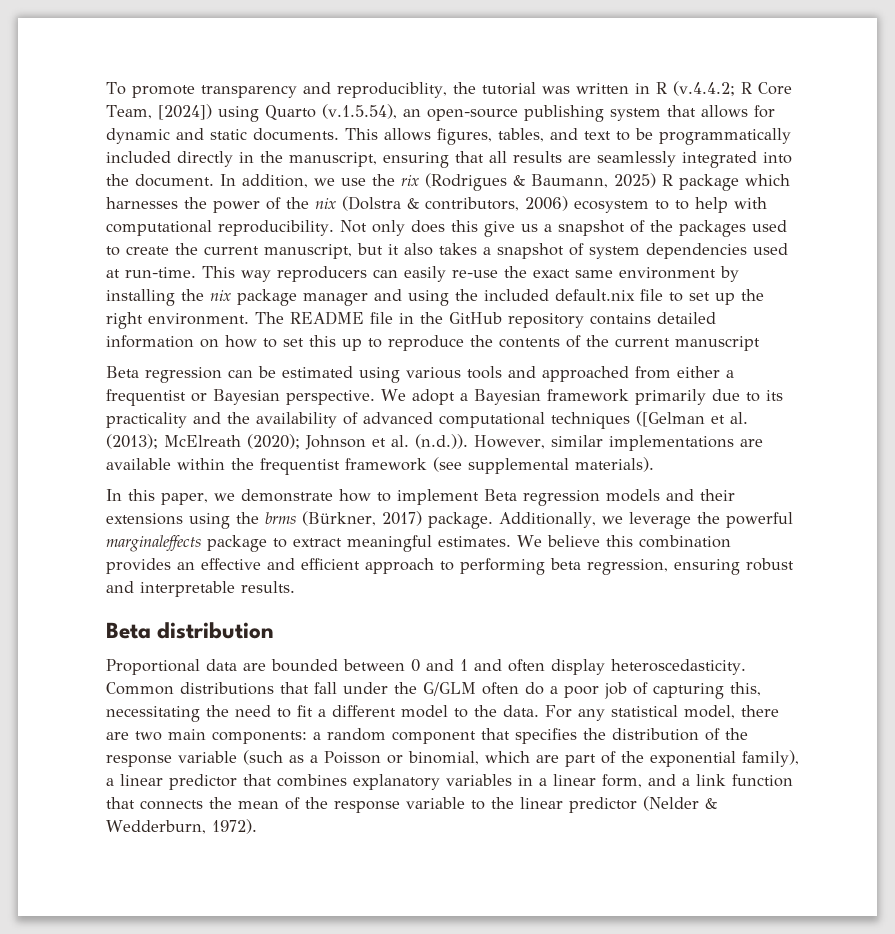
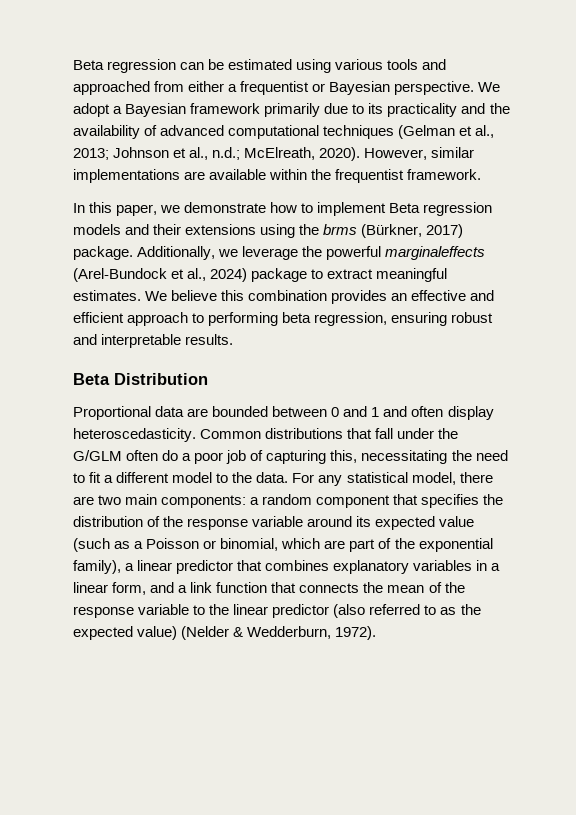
[106,81,792,98] [106,104,775,122] [106,128,791,145] [106,151,792,168] [106,173,790,191] [106,196,767,213] [106,220,787,237] [106,243,788,259] [106,266,739,282] [106,289,764,306] [106,311,716,329] [106,335,760,351] To promote transparency and reproduciblity, the tutorial was written in R (v.4.4.2; R Core Team, [2024]) using Quarto (v.1.5.54), an open-source publishing system that allows for dynamic and static documents. This allows figures, tables, and text to be programmatically included directly in the manuscript, ensuring that all results are seamlessly integrated into the document. In addition, we use the rix (Rodrigues & Baumann, 2025) R package which harnesses the power of the nix (Dolstra & contributors, 2006) ecosystem to to help with computational reproducibility. Not only does this give us a snapshot of the packages used to create the current manuscript, but it also takes a snapshot of system dependencies used at run-time. This way reproducers can easily re-use the exact same environment by installing the nix package manager and using the included default.nix file to set up the right environment. The README file in the GitHub repository contains detailed information on how to set this up to reproduce the contents of the current manuscript // -> (73, 65) none
[636,411,748,427] [106,434,468,450] ([Gelman et al. (2013); McElreath (2020); Johnson et al. (n.d.)). -> [398,125,495,139] [73,147,361,161] (Gelman et al., 2013; Johnson et al., n.d.; McElreath, 2020).
[345,457,654,474] framework (see supplemental materials). -> [407,169,482,180] framework.
(201, 543) none -> [73,268,248,282] (Arel-Bundock et al., 2024)
[157,622,275,639] distribution -> [114,373,208,385] Distribution
(237, 757) none -> [307,516,475,530] around its expected value
(637, 805) none -> [333,604,481,618] [73,626,178,640] (also referred to as the expected value)

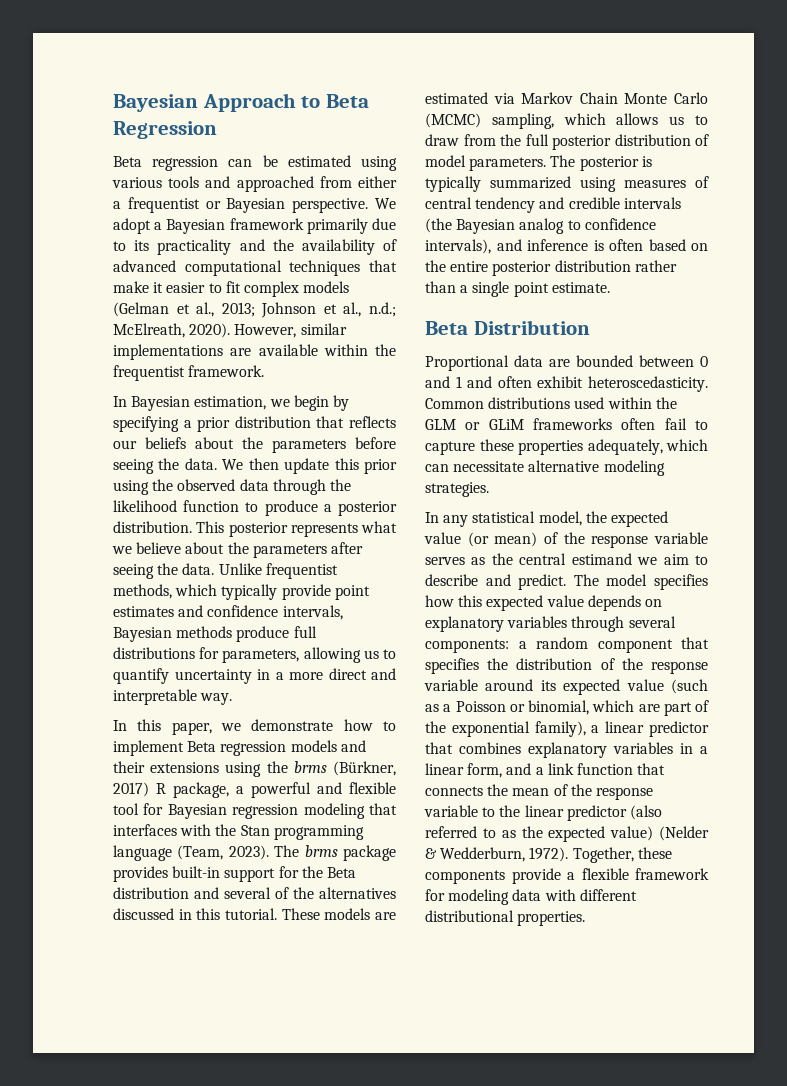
(73, 65) none -> [113,93,370,112] [113,121,217,139] Bayesian Approach to Beta Regression //
(395, 132) none -> [369,260,397,272] [113,281,350,297] that make it easier to fit complex models
(482, 174) none -> [113,395,349,411] [113,416,396,432] [113,437,396,453] [113,458,397,474] [113,479,351,495] [113,500,397,516] [113,521,397,537] [112,542,363,558] [113,563,338,579] [113,584,370,600] [113,605,343,620] [113,626,317,642] [113,647,396,663] [113,668,396,684] [113,689,233,705] // In Bayesian estimation, we begin by specifying a prior distribution that reflects our beliefs about the parameters before seeing the data. We then update this prior using the observed data through the likelihood function to produce a posterior distribution. This posterior represents what we believe about the parameters after seeing the data. Unlike frequentist methods, which typically provide point estimates and confidence intervals, Bayesian methods produce full distributions for parameters, allowing us to quantify uncertainty in a more direct and interpretable way.
[73,246,486,260] [73,268,448,282] [73,290,495,304] [73,312,494,326] [73,334,234,348] package. Additionally, we leverage the powerful marginaleffects (Arel-Bundock et al., 2024) package to extract meaningful estimates. We believe this combination provides an effective and efficient approach to performing beta regression, ensuring robust and interpretable results. -> [156,782,396,798] [113,803,397,819] [113,824,364,840] [113,845,396,861] [113,866,356,882] [113,887,396,899] [113,908,396,920] [425,92,708,104] [425,113,708,129] [425,134,709,150] [425,155,652,171] [425,176,709,192] [425,197,681,213] [425,218,656,234] [425,239,708,254] [425,260,677,276] [425,281,610,297] R package, a powerful and flexible tool for Bayesian regression modeling that interfaces with the Stan programming language (Team, 2023). The brms package provides built-in support for the Beta distribution and several of the alternatives discussed in this tutorial. These models are estimated via Markov Chain Monte Carlo (MCMC) sampling, which allows us to draw from the full posterior distribution of model parameters. The posterior is typically summarized using measures of central tendency and credible intervals (the Bayesian analog to confidence intervals), and inference is often based on the entire posterior distribution rather than a single point estimate.
[447,406,494,420] display -> [537,376,584,388] exhibit
[347,428,459,439] [73,450,508,464] [73,472,493,486] [73,494,158,505] that fall under the G/GLM often do a poor job of capturing this, necessitating the need to fit a different model to the data. For any statistical model, there are two main -> [574,397,677,409] [425,418,708,430] [425,439,708,455] [425,460,665,476] [425,482,489,497] [425,511,668,527] [424,532,708,548] [425,553,708,565] [425,574,708,590] [425,595,662,611] [425,616,676,632] used within the GLM or GLiM frameworks often fail to capture these properties adequately, which can necessitate alternative modeling strategies. // In any statistical model, the expected value (or mean) of the response variable serves as the central estimand we aim to describe and predict. The model specifies how this expected value depends on explanatory variables through several
(377, 633) none -> [572,847,672,863] [425,868,709,884] [425,889,637,905] [425,910,586,926] Together, these components provide a flexible framework for modeling data with different distributional properties.

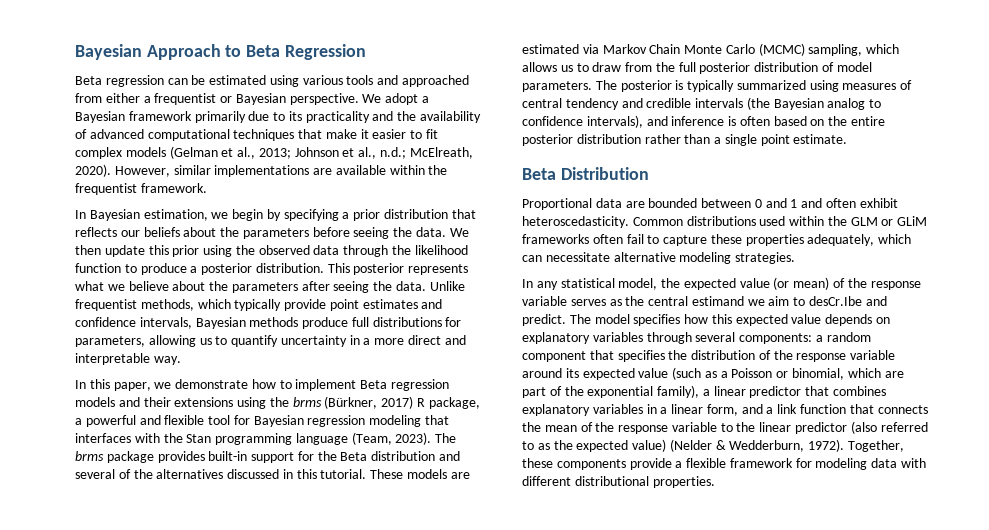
[425,574,478,586] describe -> [809,296,863,306] desCr.Ibe

